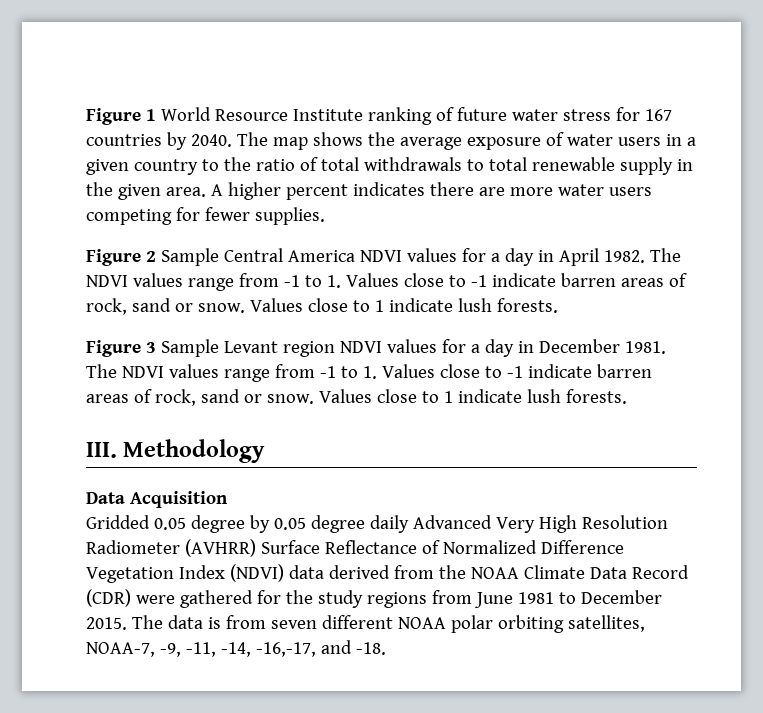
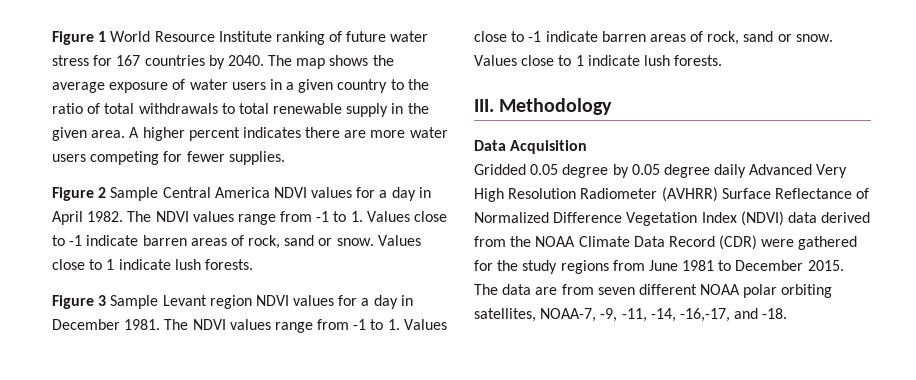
[207,617,221,629] is -> [535,287,558,295] are

